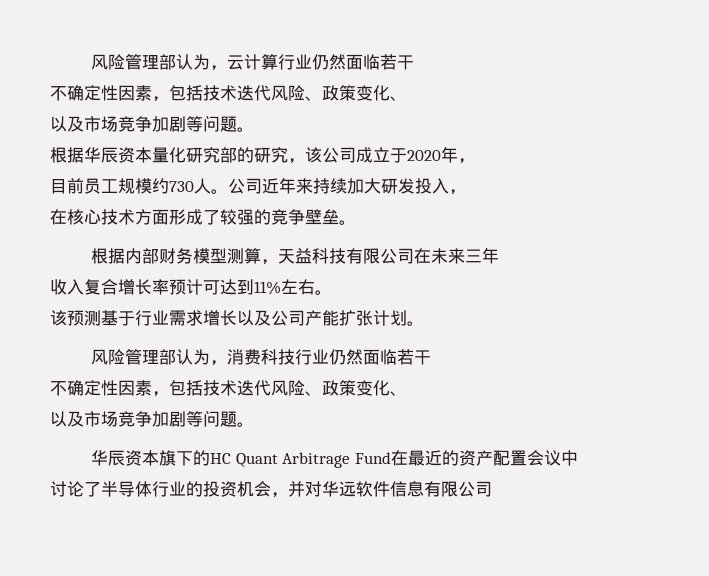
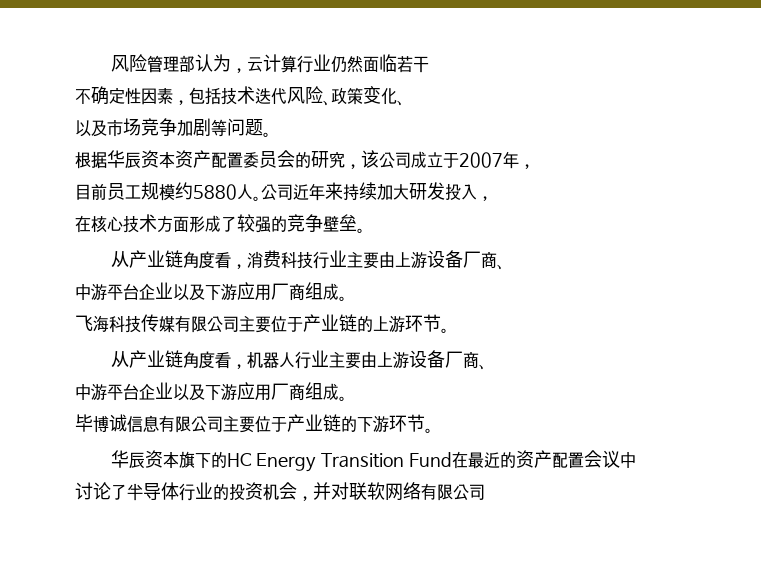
[152,147,237,163] 量化研究部 -> [175,150,295,168] 资产配置委员会
[407,150,441,161] 2020 -> [459,152,503,168] 2007
[169,181,194,192] 730 -> [193,184,237,200] 5880
[91,247,500,265] [50,279,332,295] [50,310,424,326] [91,349,432,366] [50,380,407,397] [50,411,237,427] 根据内部财务模型测算，天益科技有限公司在未来三年 // 收入复合增长率预计可达到11%左右。 // 该预测基于行业需求增长以及公司产能扩张计划。 // 风险管理部认为，消费科技行业仍然面临若干 // 不确定性因素，包括技术迭代风险、政策变化、 // 以及市场竞争加剧等问题 -> [110,250,505,270] [75,282,347,301] [75,314,449,333] [110,350,487,370] [75,382,347,401] [75,414,425,433] 从产业链角度看，消费科技行业主要由上游设备厂商、 // 中游平台企业以及下游应用厂商组成。 // 飞海科技传媒有限公司主要位于产业链的上游环节。 // 从产业链角度看，机器人行业主要由上游设备厂商、 // 中游平台企业以及下游应用厂商组成。 // 毕博诚信息有限公司主要位于产业链的下游环节
[235,452,351,468] Quant Arbitrage -> [256,453,405,472] Energy Transition
[322,481,424,497] 华远软件信息 -> [349,482,421,501] 联软网络

